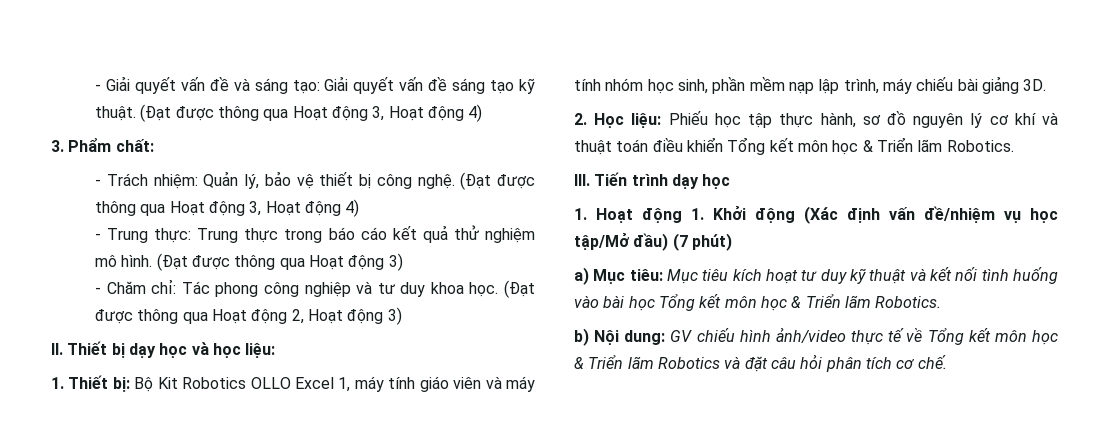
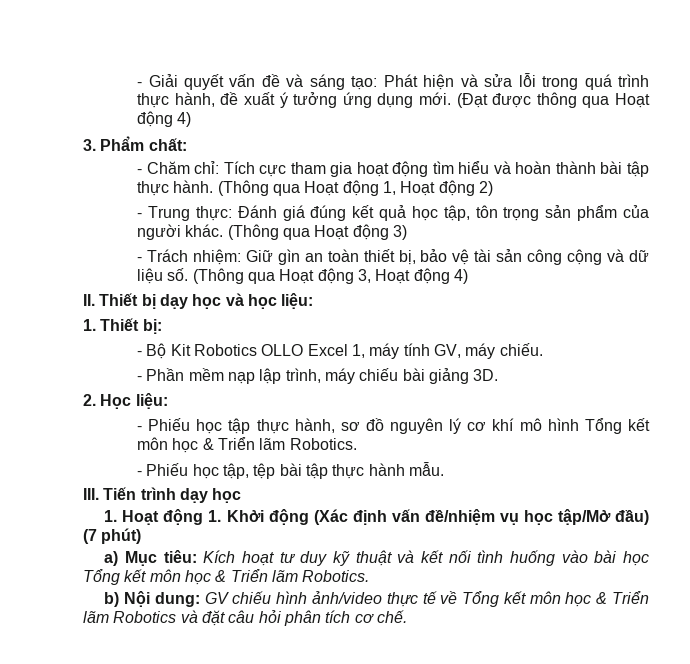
[324,76,535,94] [95,104,464,122] Giải quyết vấn đề sáng tạo kỹ thuật. (Đạt được thông qua Hoạt động 3, Hoạt động -> [383,73,649,90] [137,92,651,108] [137,111,174,127] Phát hiện và sửa lỗi trong quá trình thực hành, đề xuất ý tưởng ứng dụng mới. (Đạt được thông qua Hoạt động
[106,171,535,190] [95,199,360,217] [95,225,535,243] [95,253,403,271] [95,279,536,298] [95,307,402,325] Trách nhiệm: Quản lý, bảo vệ thiết bị công nghệ. (Đạt được thông qua Hoạt động 3, Hoạt động 4) // - Trung thực: Trung thực trong báo cáo kết quả thử nghiệm mô hình. (Đạt được thông qua Hoạt động 3) // - Chăm chỉ: Tác phong công nghiệp và tư duy khoa học. (Đạt được thông qua Hoạt động 2, Hoạt động 3) -> [146,161,649,177] [137,180,493,196] [137,205,649,221] [137,224,408,240] [137,249,649,265] [137,268,468,284] Chăm chỉ: Tích cực tham gia hoạt động tìm hiểu và hoàn thành bài tập thực hành. (Thông qua Hoạt động 1, Hoạt động 2) // - Trung thực: Đánh giá đúng kết quả học tập, tôn trọng sản phẩm của người khác. (Thông qua Hoạt động 3) // - Trách nhiệm: Giữ gìn an toàn thiết bị, bảo vệ tài sản công cộng và dữ liệu số. (Thông qua Hoạt động 3, Hoạt động 4)
(130, 384) none -> [137,351,143,356] // -
[419,376,536,392] [574,77,746,94] giáo viên và máy tính nhóm học sinh, phần -> [433,343,543,359] [137,368,185,381] GV, máy chiếu. // - Phần
(662, 120) none -> [137,426,143,431] // -
[1042,112,1058,125] [574,137,1014,155] và thuật toán điều khiển Tổng kết môn học & Triển lãm Robotics. -> [519,418,651,434] [137,437,357,453] [137,462,444,479] mô hình Tổng kết môn học & Triển lãm Robotics. // - Phiếu học tập, tệp bài tập thực hành mẫu.
[667,269,762,284] Mục tiêu kích -> [203,550,236,563] Kích

